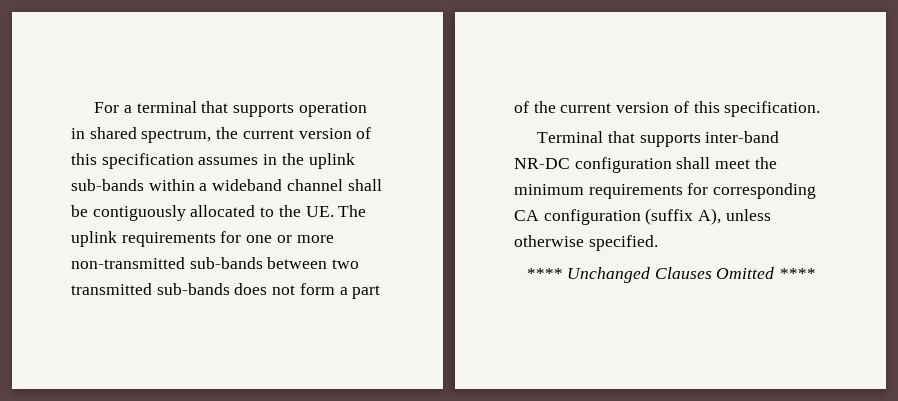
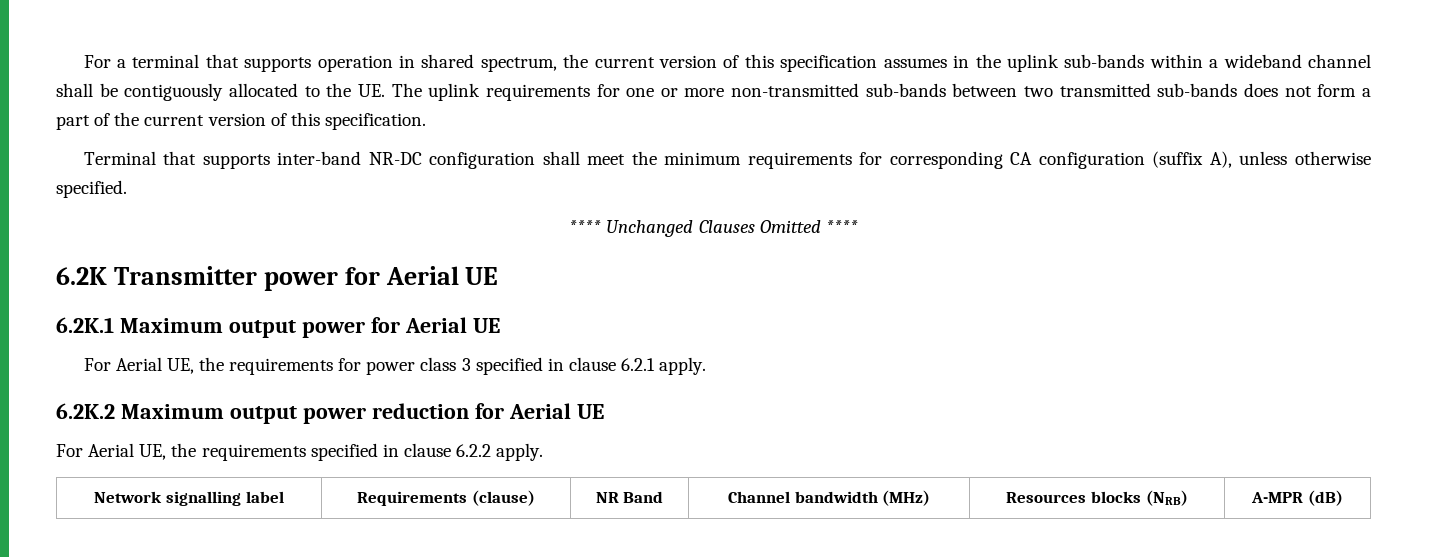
(815, 273) none -> [56,266,499,291] [56,317,500,338] [83,357,707,375] [56,403,604,424] [56,443,544,461] [94,491,284,506] [357,490,535,506] [595,491,664,503] [727,490,931,506] [1006,490,1188,506] [1251,490,1343,506] // 6.2K Transmitter power for Aerial UE // 6.2K.1 Maximum output power for Aerial UE // For Aerial UE, the requirements for power class 3 specified in clause 6.2.1 apply. // 6.2K.2 Maximum output power reduction for Aerial UE // For Aerial UE, the requirements specified in clause 6.2.2 apply. // Network signalling label | Requirements (clause) | NR Band | Channel bandwidth (MHz) | Resources blocks (NRB) | A-MPR (dB)

